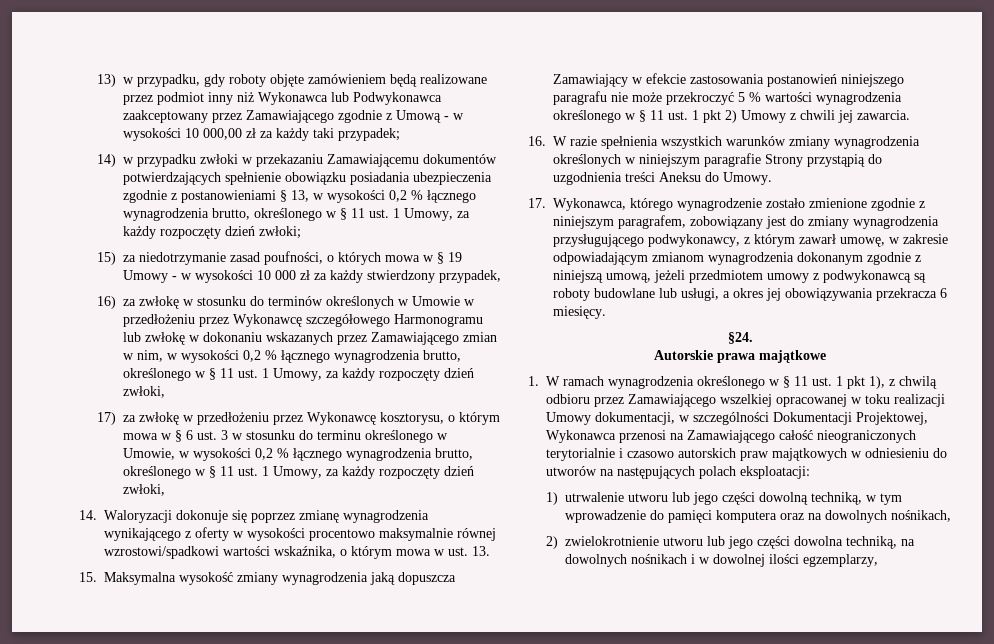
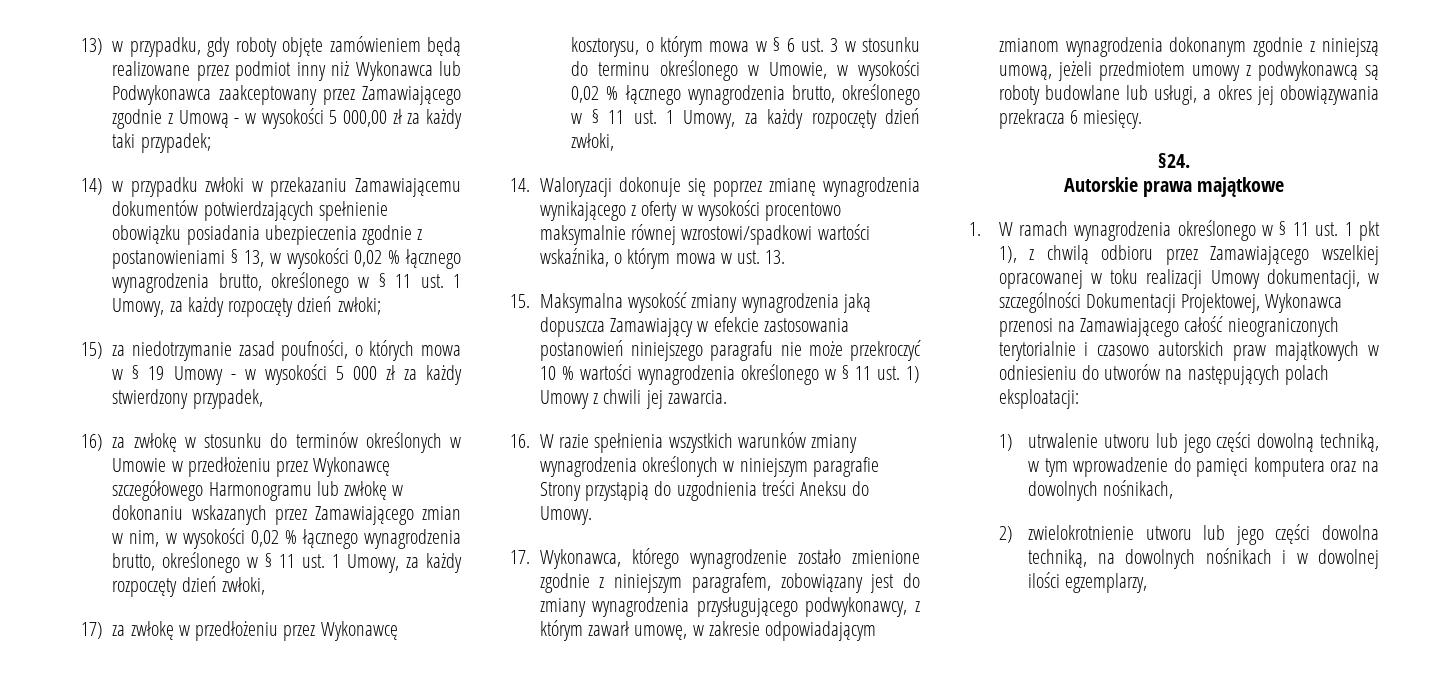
[185,128,200,138] 10 -> [329,110,338,124] 5
[389,190,408,202] 0,2 -> [354,250,383,267] 0,02
[257,270,272,280] 10 -> [335,366,344,380] 5
[243,350,262,362] 0,2 -> [250,530,279,547] 0,02
[255,448,274,460] 0,2 -> [571,86,600,103] 0,02
[738,92,745,102] 5 -> [539,366,556,380] 10
[692,110,737,123] 1 pkt 2) -> [906,366,920,383] 1)

